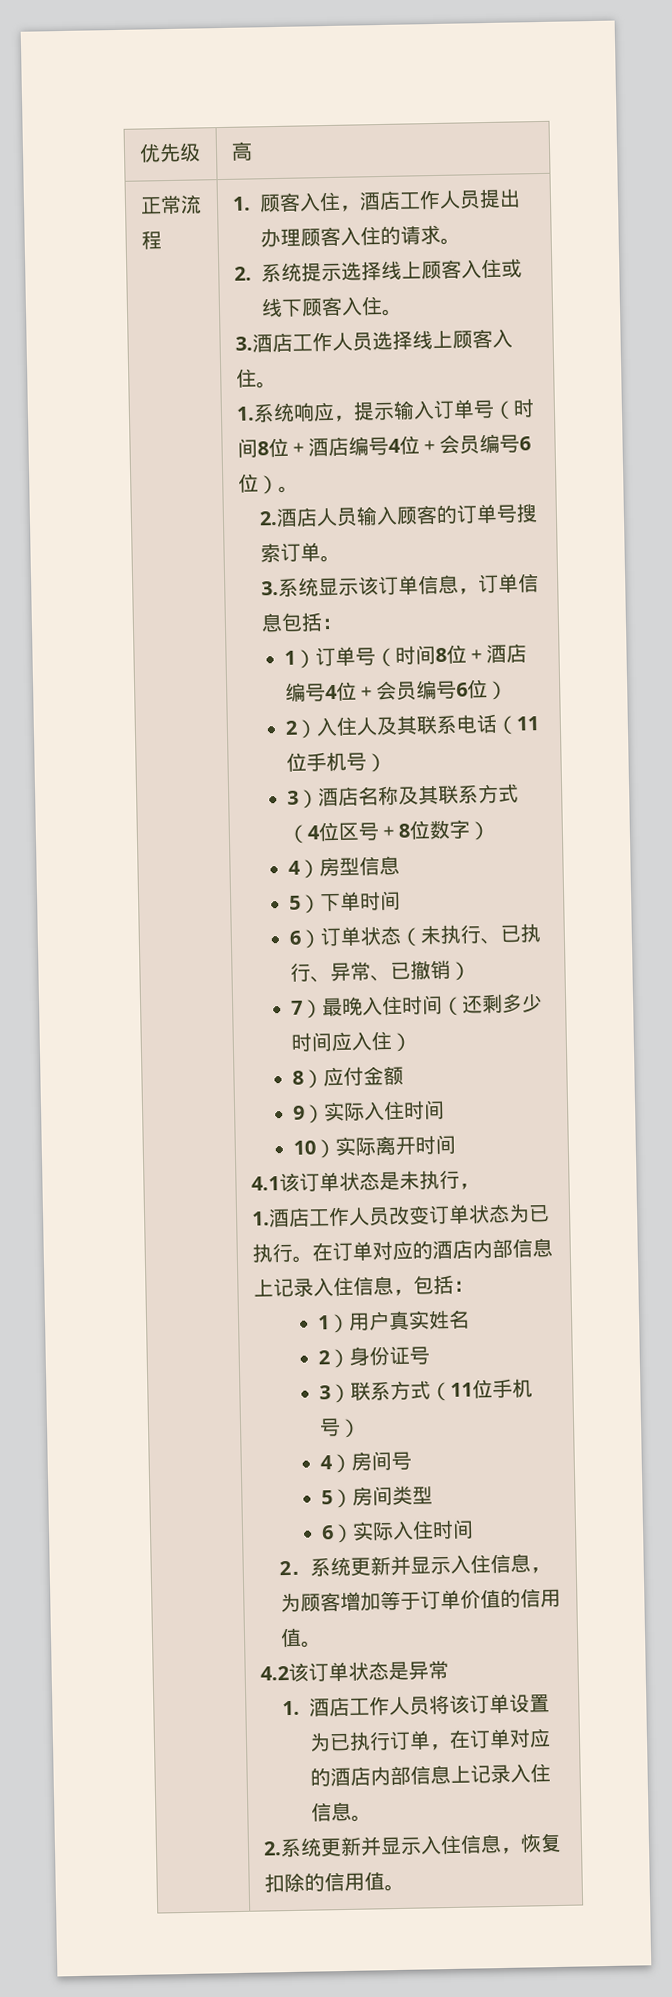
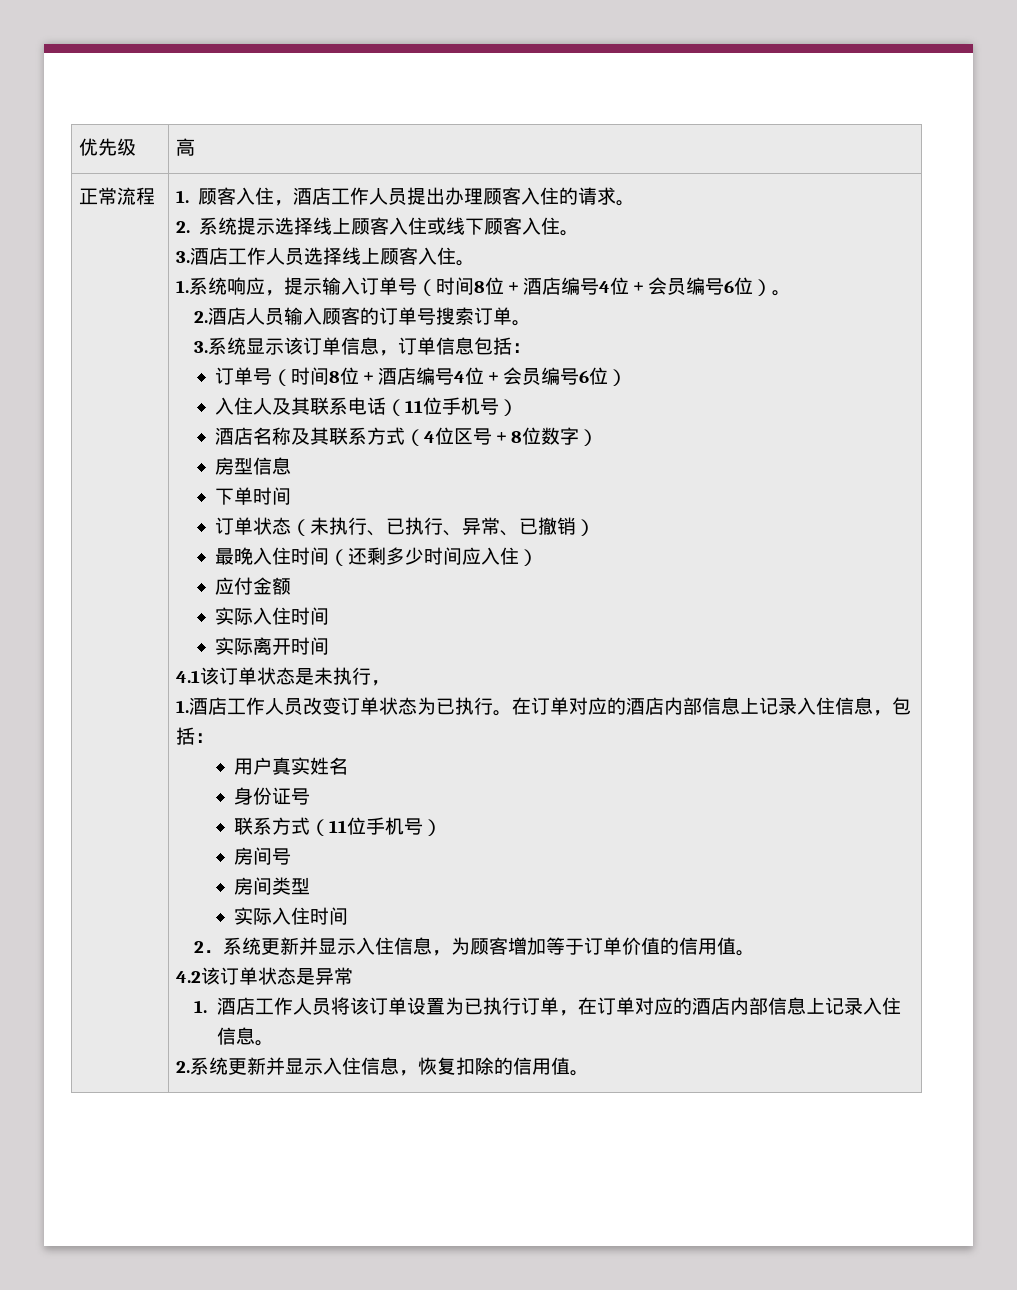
[284,649,317,669] 1） -> (532, 348) none
[285,719,319,739] 2） -> (628, 377) none
[287,789,320,809] 3） -> (519, 407) none
[288,859,321,879] 4） -> (599, 437) none
[289,894,322,914] 5） -> (292, 466) none
[289,929,323,949] 6） -> (292, 496) none
[291,999,324,1019] 7） -> (596, 527) none
[292,1069,325,1089] 8） -> (539, 557) none
[293,1099,446,1124] [293,1139,338,1159] 9）实际入住时间 // 10） -> [215,607,330,625] 实际入住时间 //
[317,1313,351,1334] 1） -> (214, 738) none
[318,1348,351,1369] 2） -> (348, 766) none
[319,1383,352,1404] 3） -> (310, 796) none
[320,1453,353,1474] 4） -> (442, 827) none
[321,1488,354,1509] 5） -> (291, 856) none
[321,1523,355,1544] 6） -> (310, 886) none

